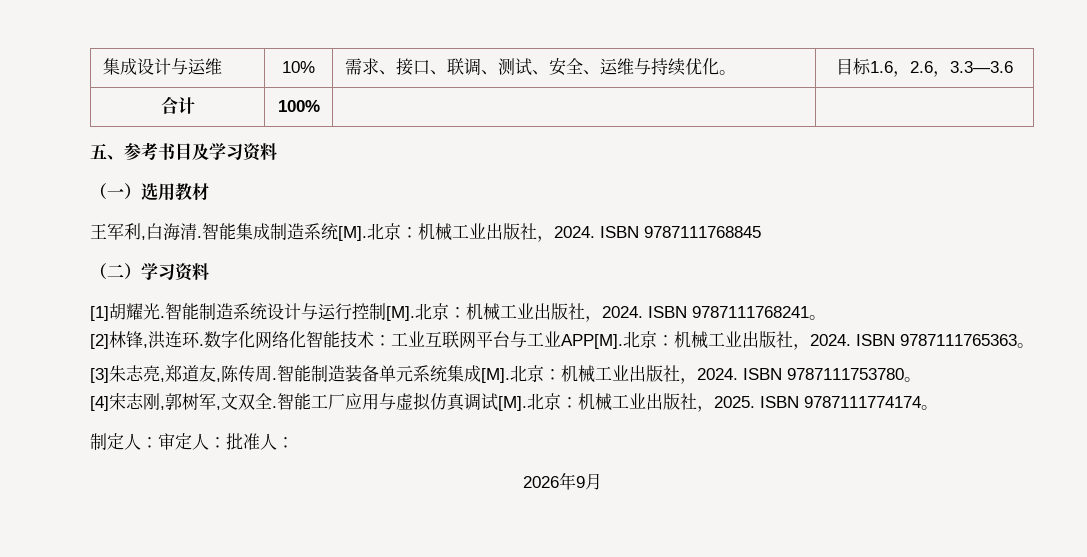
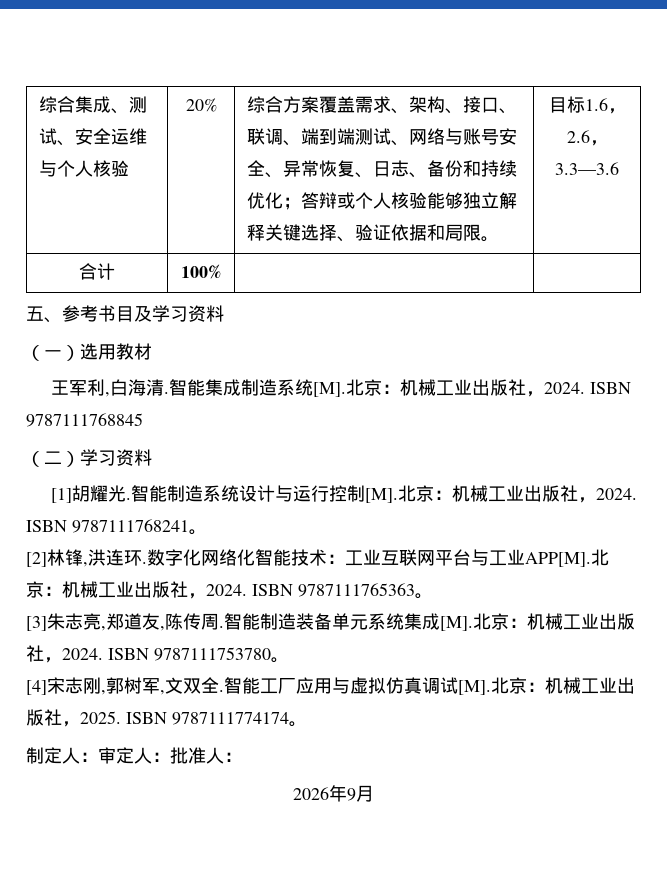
[102,58,222,75] [282,61,315,73] [344,58,719,76] 集成设计与运维 | 10% | 需求、接口、联调、测试、安全、运维与持续优化 -> [39,96,148,114] [39,128,148,146] [39,160,130,177] [185,98,217,112] [247,96,518,114] [247,128,518,146] [247,160,518,178] [247,192,518,210] [247,224,482,242] 综合集成、测试、安全运维与个人核验 | 20% | 综合方案覆盖需求、架构、接口、联调、端到端测试、网络与账号安全、异常恢复、日志、备份和持续优化；答辩或个人核验能够独立解释关键选择、验证依据和局限

